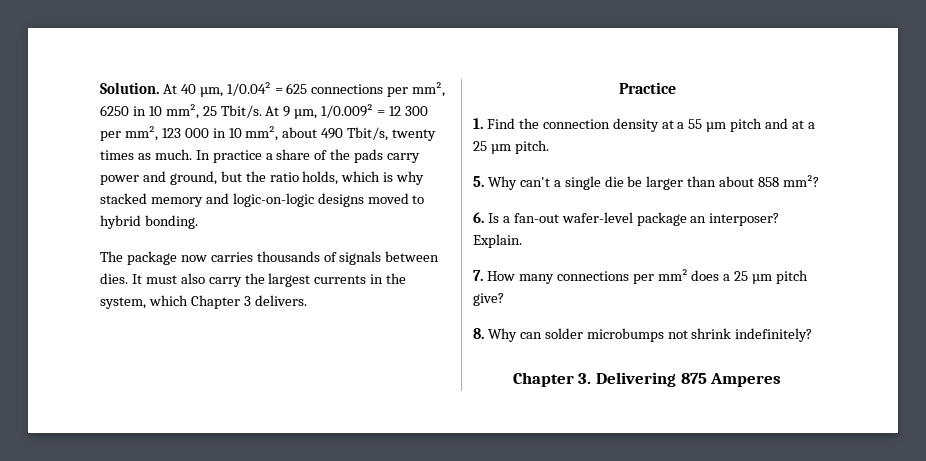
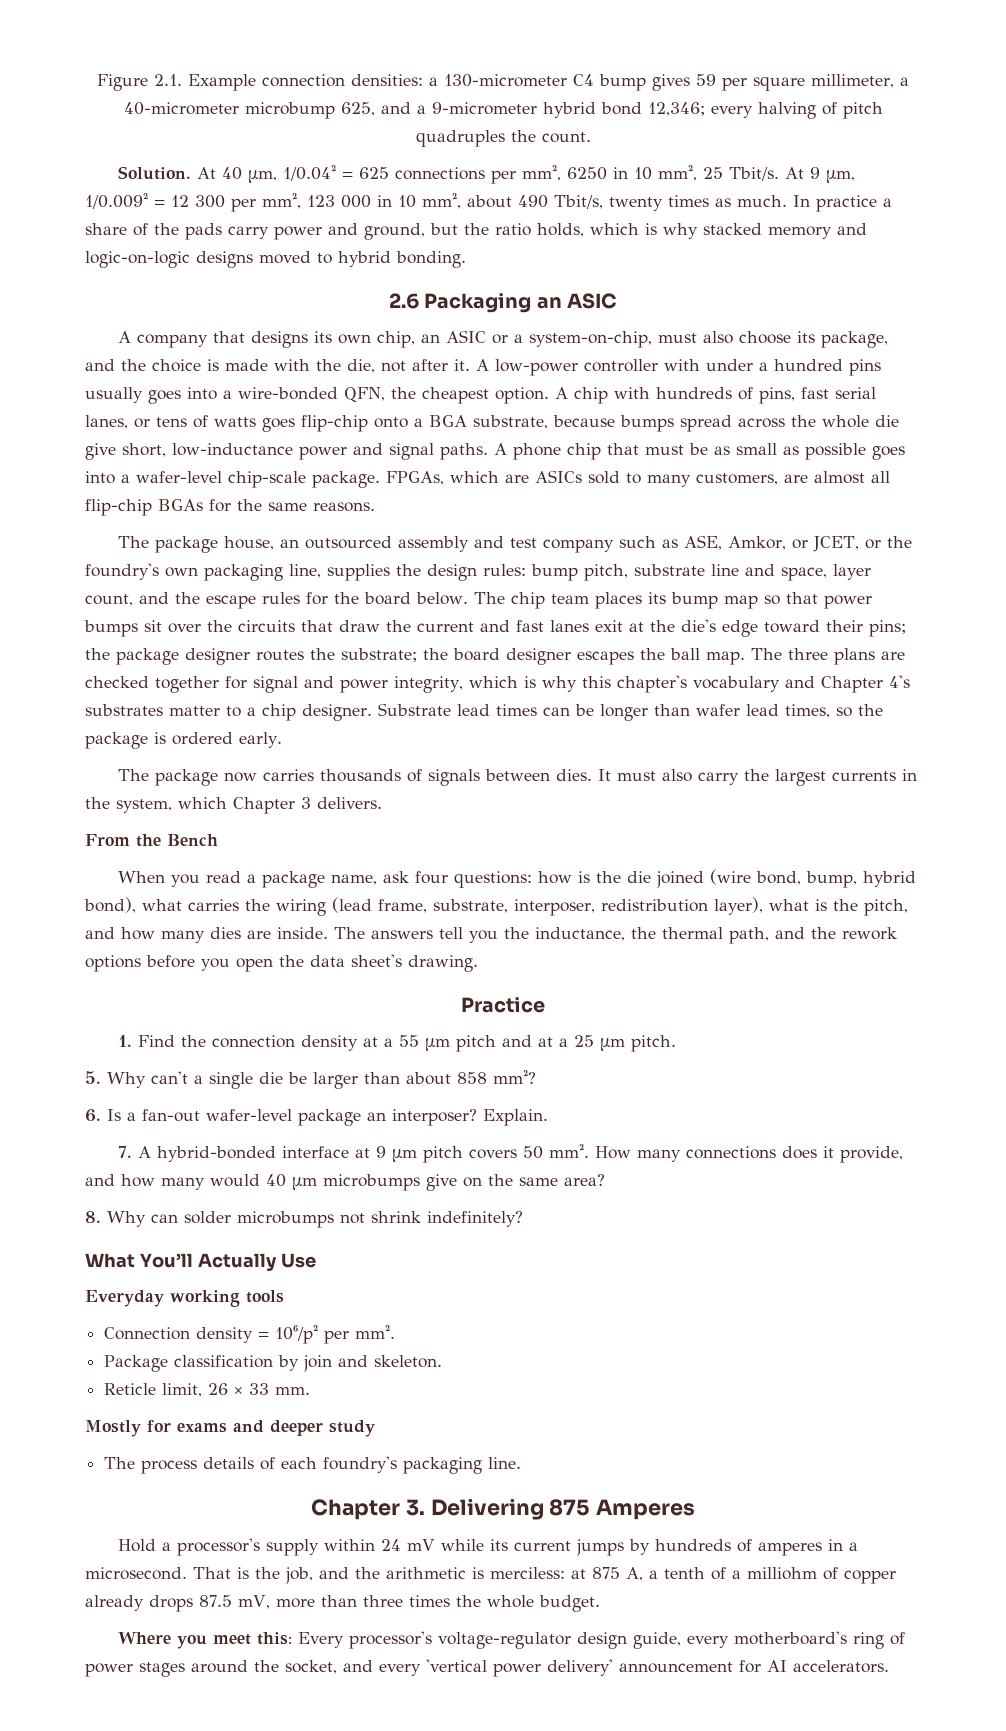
(100, 88) none -> [97,74,909,91] [123,102,883,119] [415,130,591,147] Figure 2.1. Example connection densities: a 130-micrometer C4 bump gives 59 per square millimeter, a 40-micrometer microbump 625, and a 9-micrometer hybrid bond 12,346; every halving of pitch quadruples the count. //
(198, 222) none -> [389,293,617,313] [117,330,888,348] [85,359,881,376] [85,387,876,404] [85,415,899,432] [85,443,905,460] [85,470,890,488] [85,499,375,516] [117,535,912,553] [85,563,871,581] [85,592,872,609] [84,619,906,637] [85,648,905,665] [85,675,910,693] [85,703,883,721] [85,732,282,749] // 2.6 Packaging an ASIC // A company that designs its own chip, an ASIC or a system-on-chip, must also choose its package, and the choice is made with the die, not after it. A low-power controller with under a hundred pins usually goes into a wire-bonded QFN, the cheapest option. A chip with hundreds of pins, fast serial lanes, or tens of watts goes flip-chip onto a BGA substrate, because bumps spread across the whole die give short, low-inductance power and signal paths. A phone chip that must be as small as possible goes into a wafer-level chip-scale package. FPGAs, which are ASICs sold to many customers, are almost all flip-chip BGAs for the same reasons. // The package house, an outsourced assembly and test company such as ASE, Amkor, or JCET, or the foundry's own packaging line, supplies the design rules: bump pitch, substrate line and space, layer count, and the escape rules for the board below. The chip team places its bump map so that power bumps sit over the circuits that draw the current and fast lanes exit at the die's edge toward their pins; the package designer routes the substrate; the board designer escapes the ball map. The three plans are checked together for signal and power integrity, which is why this chapter's vocabulary and Chapter 4's substrates matter to a chip designer. Substrate lead times can be longer than wafer lead times, so the package is ordered early.
(307, 300) none -> [85,834,218,847] [117,869,916,888] [84,897,908,916] [85,927,897,944] [85,954,478,972] // From the Bench // When you read a package name, ask four questions: how is the die joined (wire bond, bump, hybrid bond), what carries the wiring (lead frame, substrate, interposer, redistribution layer), what is the pitch, and how many dies are inside. The answers tell you the inductance, the thermal path, and the rework options before you open the data sheet's drawing.
[486,269,809,284] [473,293,504,306] How many connections per mm² does a 25 µm pitch give? -> [137,1143,903,1163] [85,1174,605,1191] A hybrid-bonded interface at 9 µm pitch covers 50 mm². How many connections does it provide, and how many would 40 µm microbumps give on the same area?
(813, 335) none -> [85,1253,316,1271] [85,1290,284,1307] [104,1324,396,1344] [104,1355,443,1372] [104,1383,311,1397] [85,1420,375,1437] [104,1456,522,1474] // What You’ll Actually Use // Everyday working tools // Connection density = 10⁶/p² per mm². // Package classification by join and skeleton. // Reticle limit, 26 × 33 mm. // Mostly for exams and deeper study // The process details of each foundry's packaging line.
(782, 380) none -> [117,1538,858,1556] [85,1567,896,1584] [85,1595,600,1612] [117,1631,905,1649] [85,1659,889,1677] // Hold a processor's supply within 24 mV while its current jumps by hundreds of amperes in a microsecond. That is the job, and the arithmetic is merciless: at 875 A, a tenth of a milliohm of copper already drops 87.5 mV, more than three times the whole budget. // Where you meet this: Every processor's voltage-regulator design guide, every motherboard's ring of power stages around the socket, and every 'vertical power delivery' announcement for AI accelerators.

